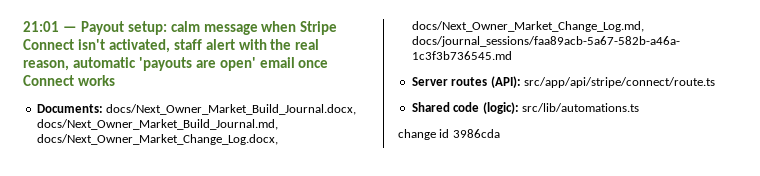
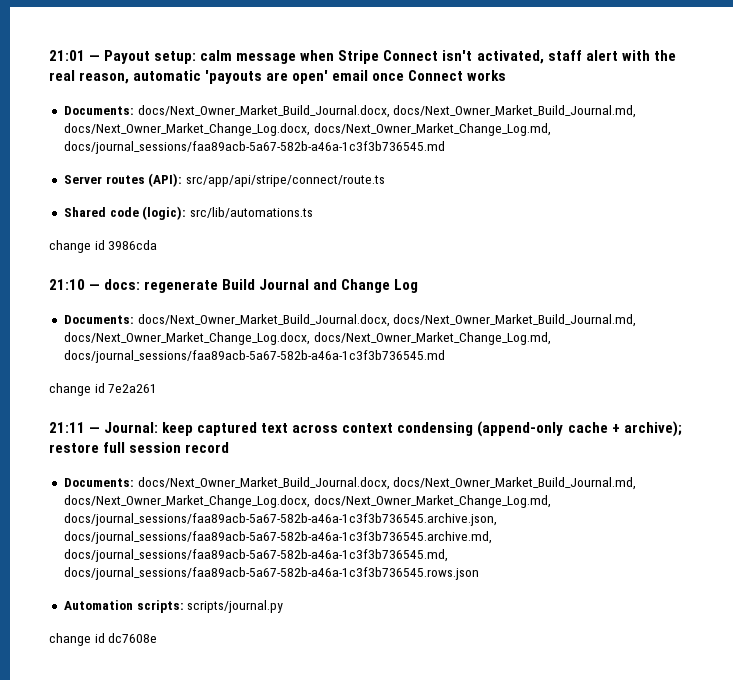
(500, 133) none -> [49,279,419,293] [63,314,637,327] [63,332,551,345] [63,350,445,363] [49,383,158,396] [49,421,682,437] [49,442,230,453] [63,477,637,490] [63,495,551,508] [63,513,497,526] [63,531,492,544] [63,549,448,562] [63,567,479,580] [63,600,284,613] [49,633,158,646] // 21:10 — docs: regenerate Build Journal and Change Log // Documents: docs/Next_Owner_Market_Build_Journal.docx, docs/Next_Owner_Market_Build_Journal.md, docs/Next_Owner_Market_Change_Log.docx, docs/Next_Owner_Market_Change_Log.md, docs/journal_sessions/faa89acb-5a67-582b-a46a-1c3f3b736545.md // change id 7e2a261 // 21:11 — Journal: keep captured text across context condensing (append-only cache + archive); restore full session record // Documents: docs/Next_Owner_Market_Build_Journal.docx, docs/Next_Owner_Market_Build_Journal.md, docs/Next_Owner_Market_Change_Log.docx, docs/Next_Owner_Market_Change_Log.md, docs/journal_sessions/faa89acb-5a67-582b-a46a-1c3f3b736545.archive.json, docs/journal_sessions/faa89acb-5a67-582b-a46a-1c3f3b736545.archive.md, docs/journal_sessions/faa89acb-5a67-582b-a46a-1c3f3b736545.md, docs/journal_sessions/faa89acb-5a67-582b-a46a-1c3f3b736545.rows.json // Automation scripts: scripts/journal.py // change id dc7608e

